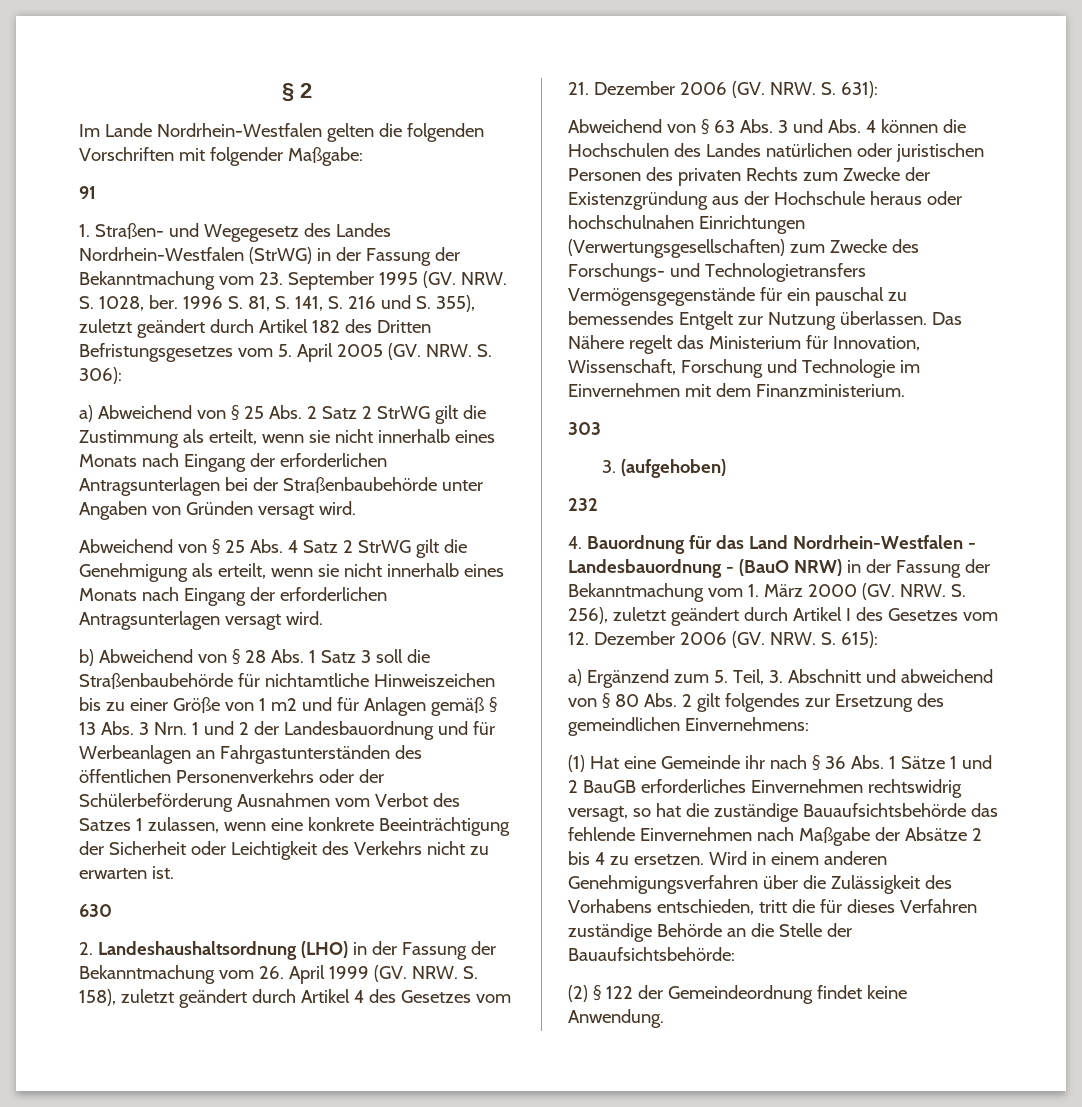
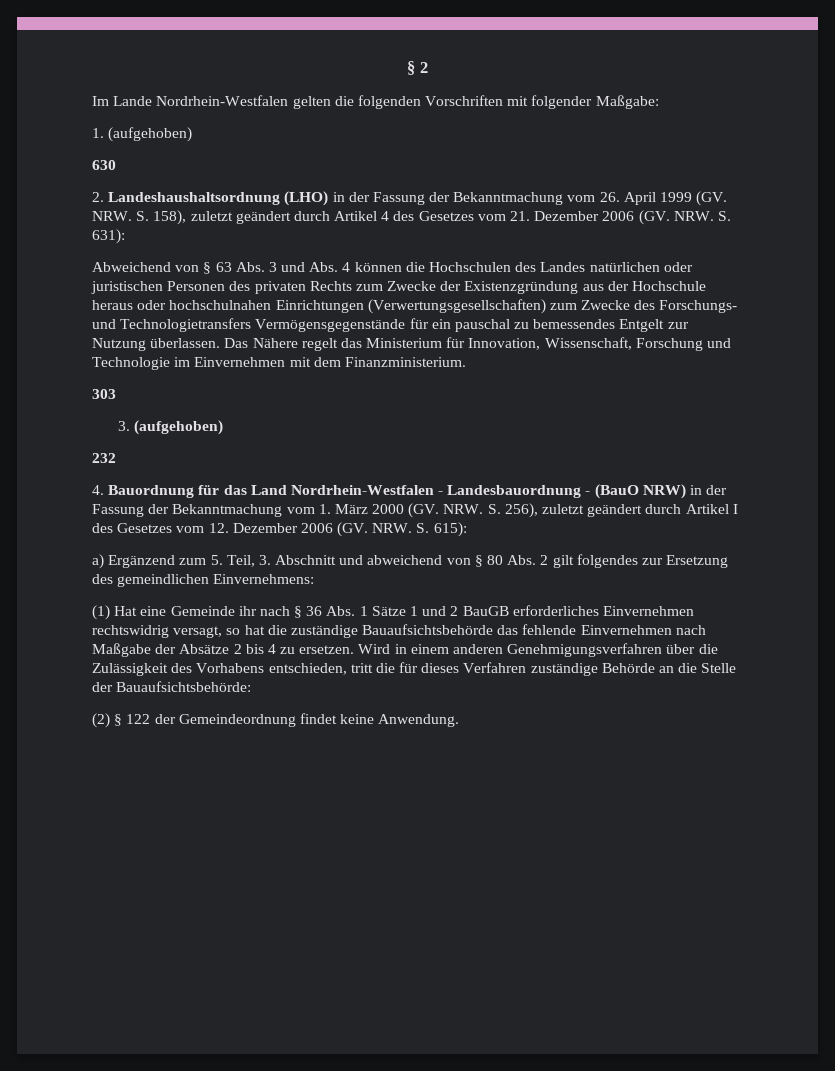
[79,186,96,199] [79,223,391,242] [79,247,460,266] [79,271,507,290] [79,295,475,312] [79,319,431,338] [79,343,492,362] [79,367,122,384] [79,405,486,424] [79,429,495,448] [79,453,387,472] [79,477,483,496] [79,501,356,520] [79,539,467,558] [79,563,504,582] [79,587,387,606] [79,611,323,630] [79,649,430,666] [79,673,495,689] [79,697,497,716] [79,721,495,740] [79,745,422,764] [79,769,384,783] [79,793,460,812] [79,817,510,836] [79,841,489,860] [79,866,174,879] // 91 // 1. Straßen- und Wegegesetz des Landes Nordrhein-Westfalen (StrWG) in der Fassung der Bekanntmachung vom 23. September 1995 (GV. NRW. S. 1028, ber. 1996 S. 81, S. 141, S. 216 und S. 355), zuletzt geändert durch Artikel 182 des Dritten Befristungsgesetzes vom 5. April 2005 (GV. NRW. S. 306): // a) Abweichend von § 25 Abs. 2 Satz 2 StrWG gilt die Zustimmung als erteilt, wenn sie nicht innerhalb eines Monats nach Eingang der erforderlichen Antragsunterlagen bei der Straßenbaubehörde unter Angaben von Gründen versagt wird. // Abweichend von § 25 Abs. 4 Satz 2 StrWG gilt die Genehmigung als erteilt, wenn sie nicht innerhalb eines Monats nach Eingang der erforderlichen Antragsunterlagen versagt wird. // b) Abweichend von § 28 Abs. 1 Satz 3 soll die Straßenbaubehörde für nichtamtliche Hinweiszeichen bis zu einer Größe von 1 m2 und für Anlagen gemäß § 13 Abs. 3 Nrn. 1 und 2 der Landesbauordnung und für Werbeanlagen an Fahrgastunterständen des öffentlichen Personenverkehrs oder der Schülerbeförderung Ausnahmen vom Verbot des Satzes 1 zulassen, wenn eine konkrete Beeinträchtigung der Sicherheit oder Leichtigkeit des Verkehrs nicht zu erwarten ist. -> [92,127,193,142] // 1. (aufgehoben)

